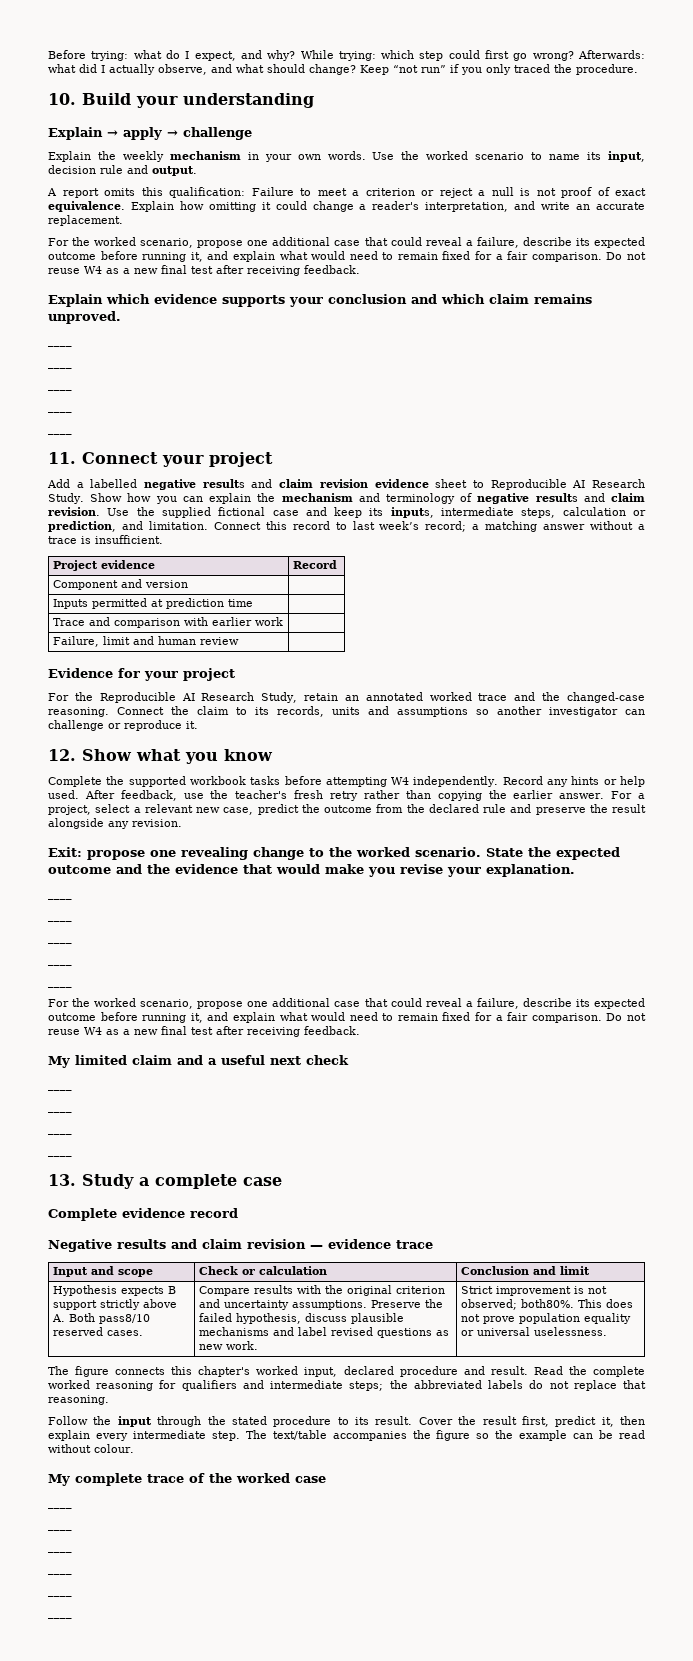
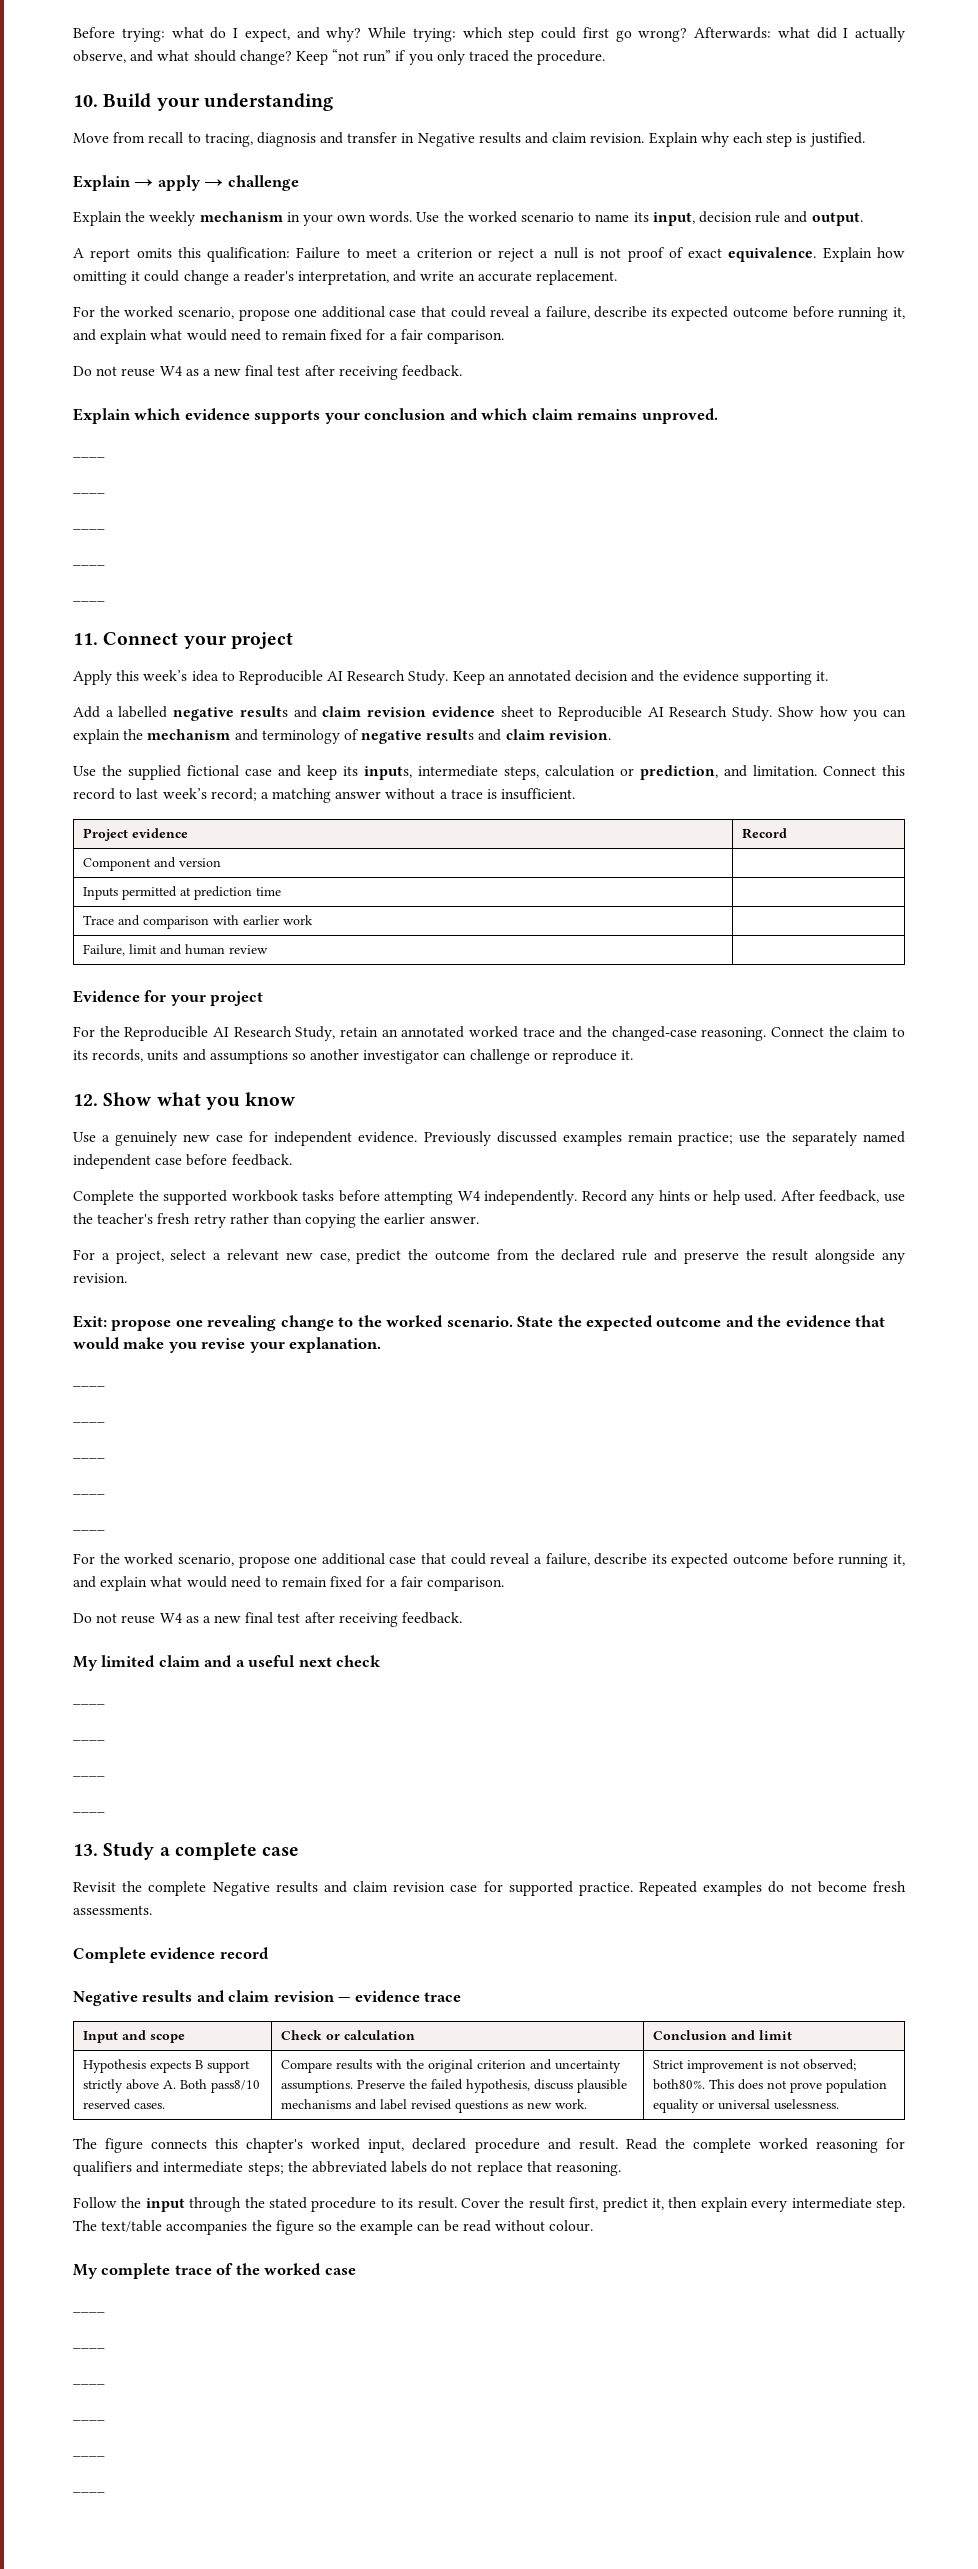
(314, 100) none -> [73,132,865,147] // Move from recall to tracing, diagnosis and transfer in Negative results and claim revision. Explain why each step is justified.
(602, 257) none -> (505, 337) //
(273, 459) none -> [73,670,829,685] // Apply this week’s idea to Reproducible AI Research Study. Keep an annotated decision and the evidence supporting it.
(100, 511) none -> (611, 735) //
(273, 755) none -> [73,1131,905,1146] [73,1154,292,1169] // Use a genuinely new case for independent evidence. Previously discussed examples remain practice; use the separately named independent case before feedback.
(605, 796) none -> (479, 1220) //
(602, 1018) none -> (505, 1584) //
(282, 1181) none -> [73,1881,906,1896] [73,1905,152,1915] // Revisit the complete Negative results and claim revision case for supported practice. Repeated examples do not become fresh assessments.

